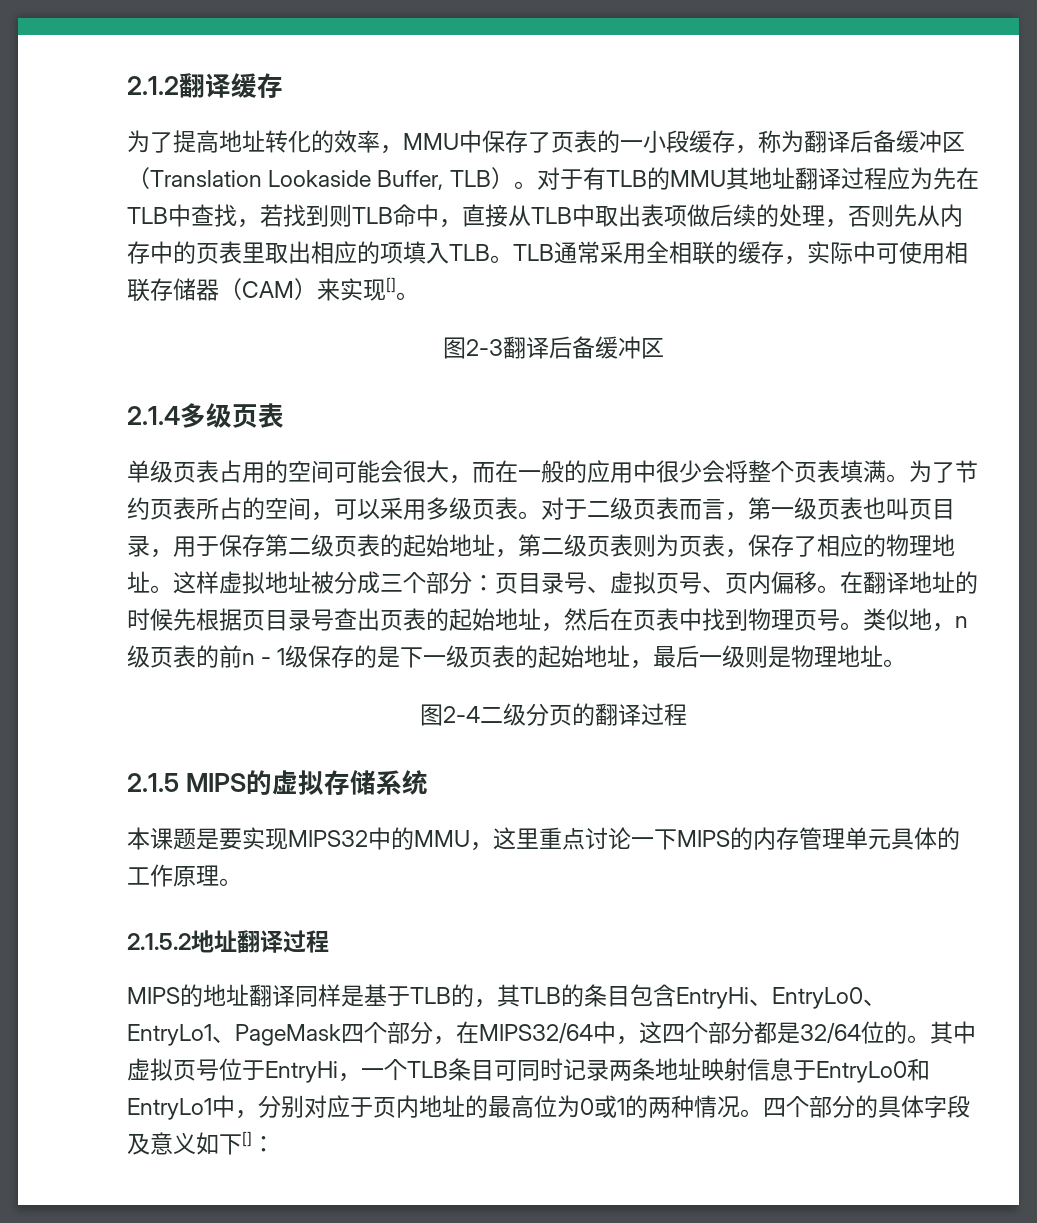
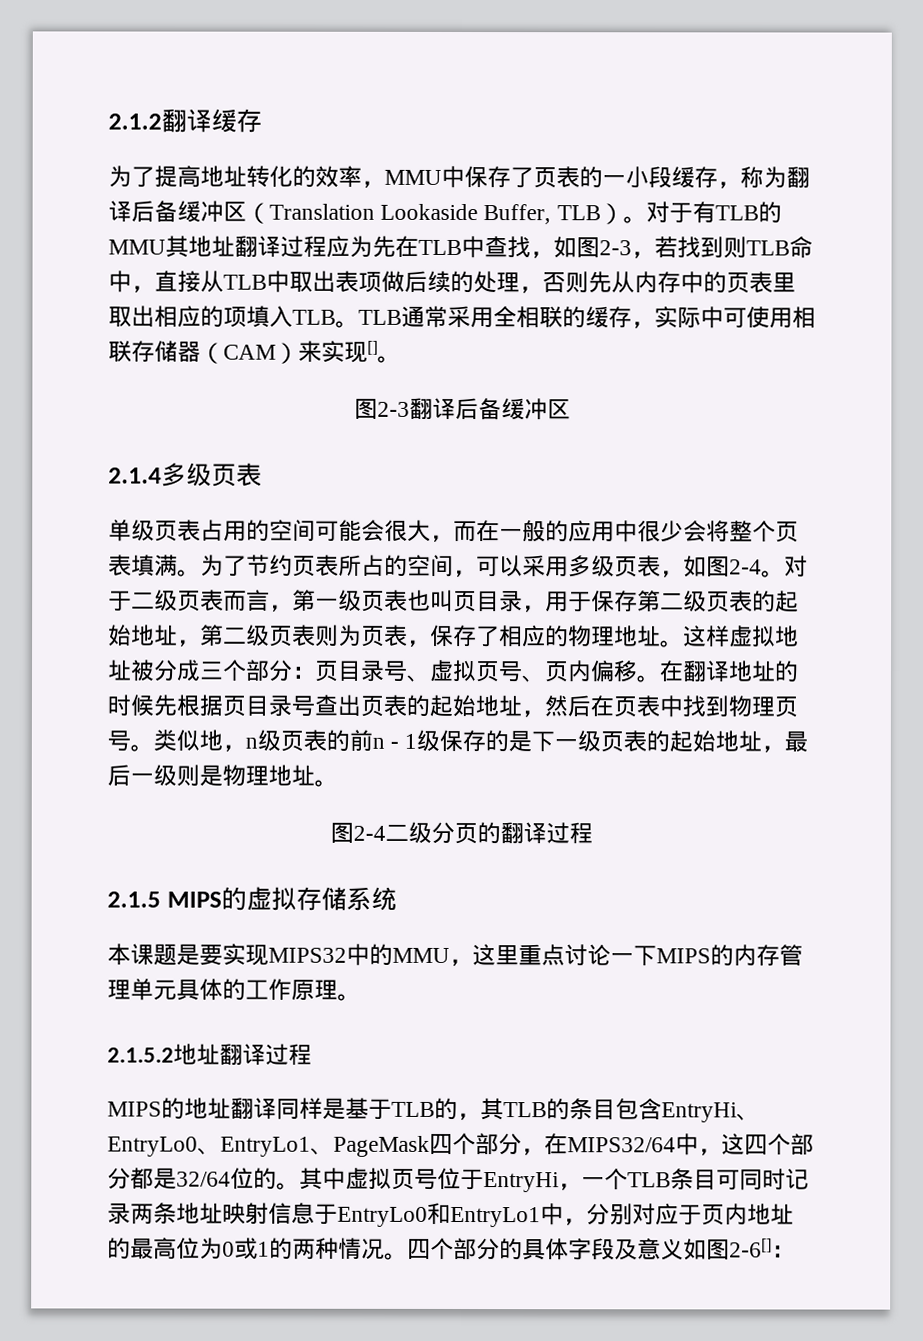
(260, 223) none -> [553,236,655,259] 如图2-3，
(518, 508) none -> [660,555,762,578] ，如图2-4
[219,1131,252,1155] 下[] -> [706,1238,772,1261] 图2-6[]

